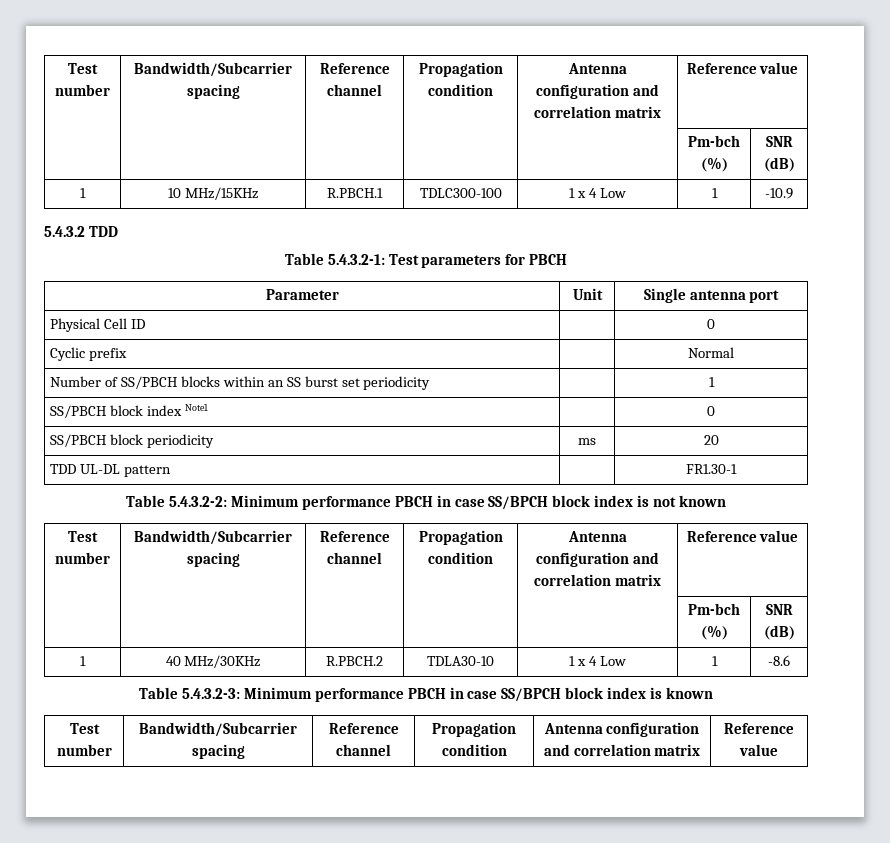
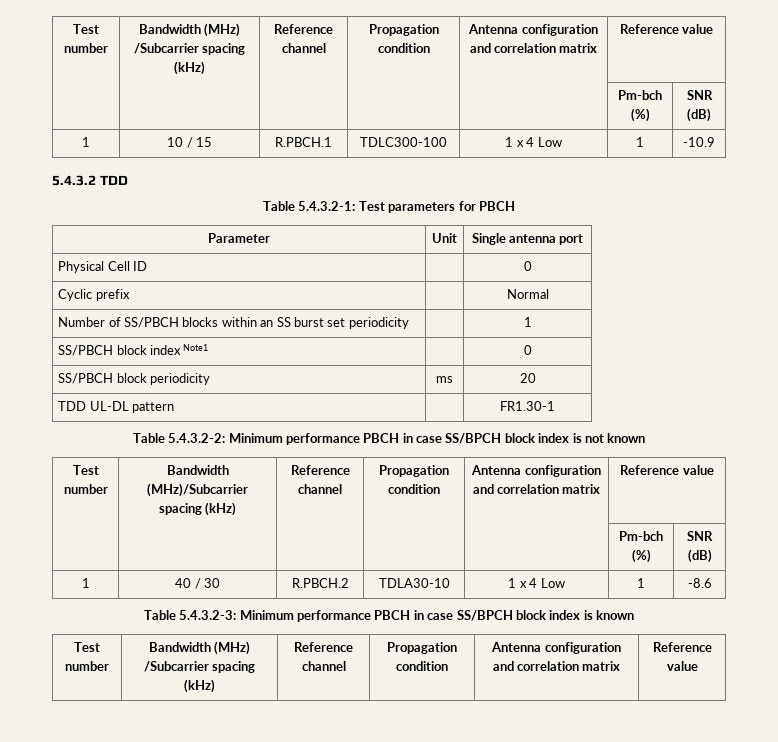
[68,63,98,74] [55,84,110,96] [134,62,292,77] [186,84,240,99] Test number | Bandwidth/Subcarrier spacing -> [73,24,99,34] [64,43,108,53] [138,23,241,37] [133,43,246,55] [174,61,205,75] Test number | Bandwidth (MHz) /Subcarrier spacing (kHz)
[184,187,258,200] MHz/15KHz -> [186,137,212,148] / 15
[134,530,292,545] [186,552,240,567] Bandwidth/Subcarrier spacing -> [166,465,229,475] [147,483,248,497] [158,502,237,516] Bandwidth (MHz)/Subcarrier spacing (kHz)
[184,655,261,668] MHz/30KHz -> [194,578,220,589] / 30
[139,722,297,737] [191,744,245,759] Bandwidth/Subcarrier spacing -> [148,641,251,655] [143,661,256,673] [184,679,215,693] Bandwidth (MHz) /Subcarrier spacing (kHz)

